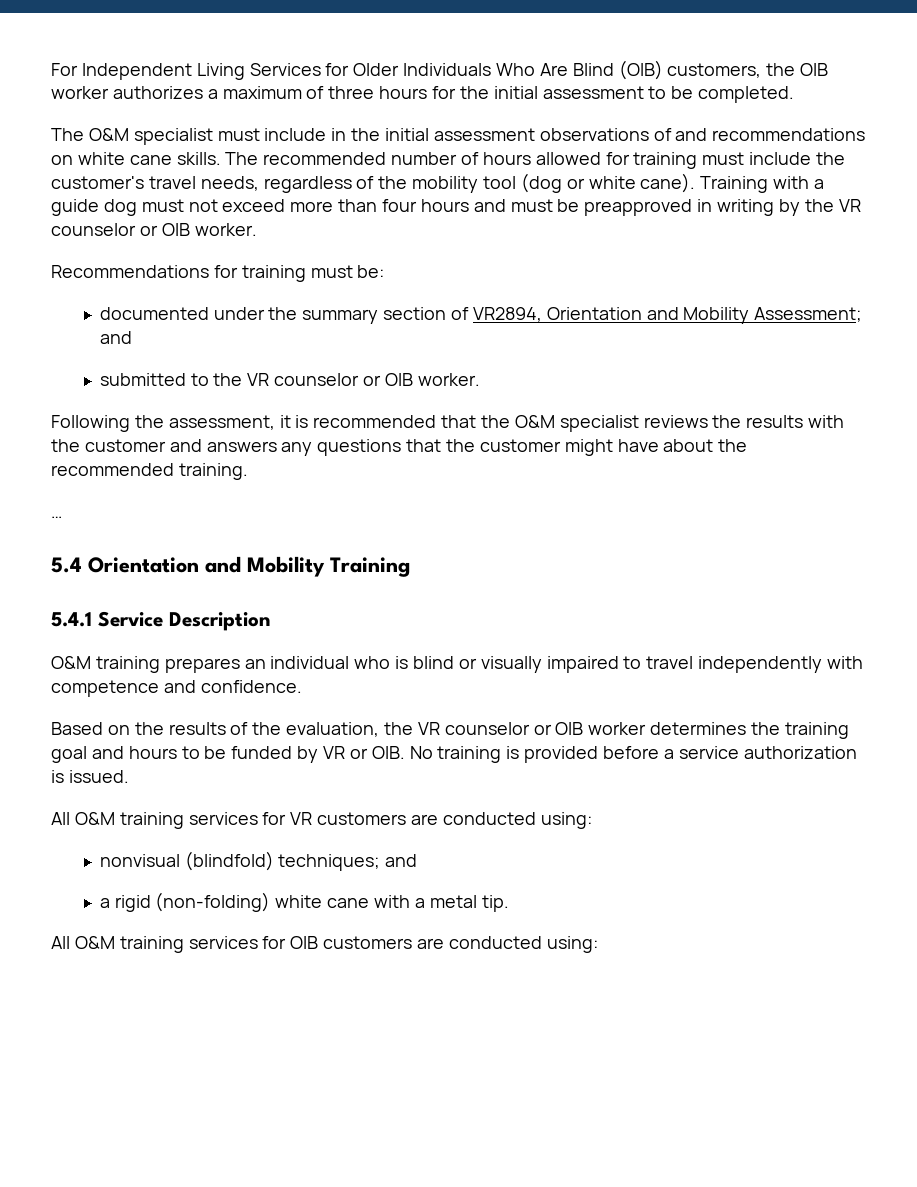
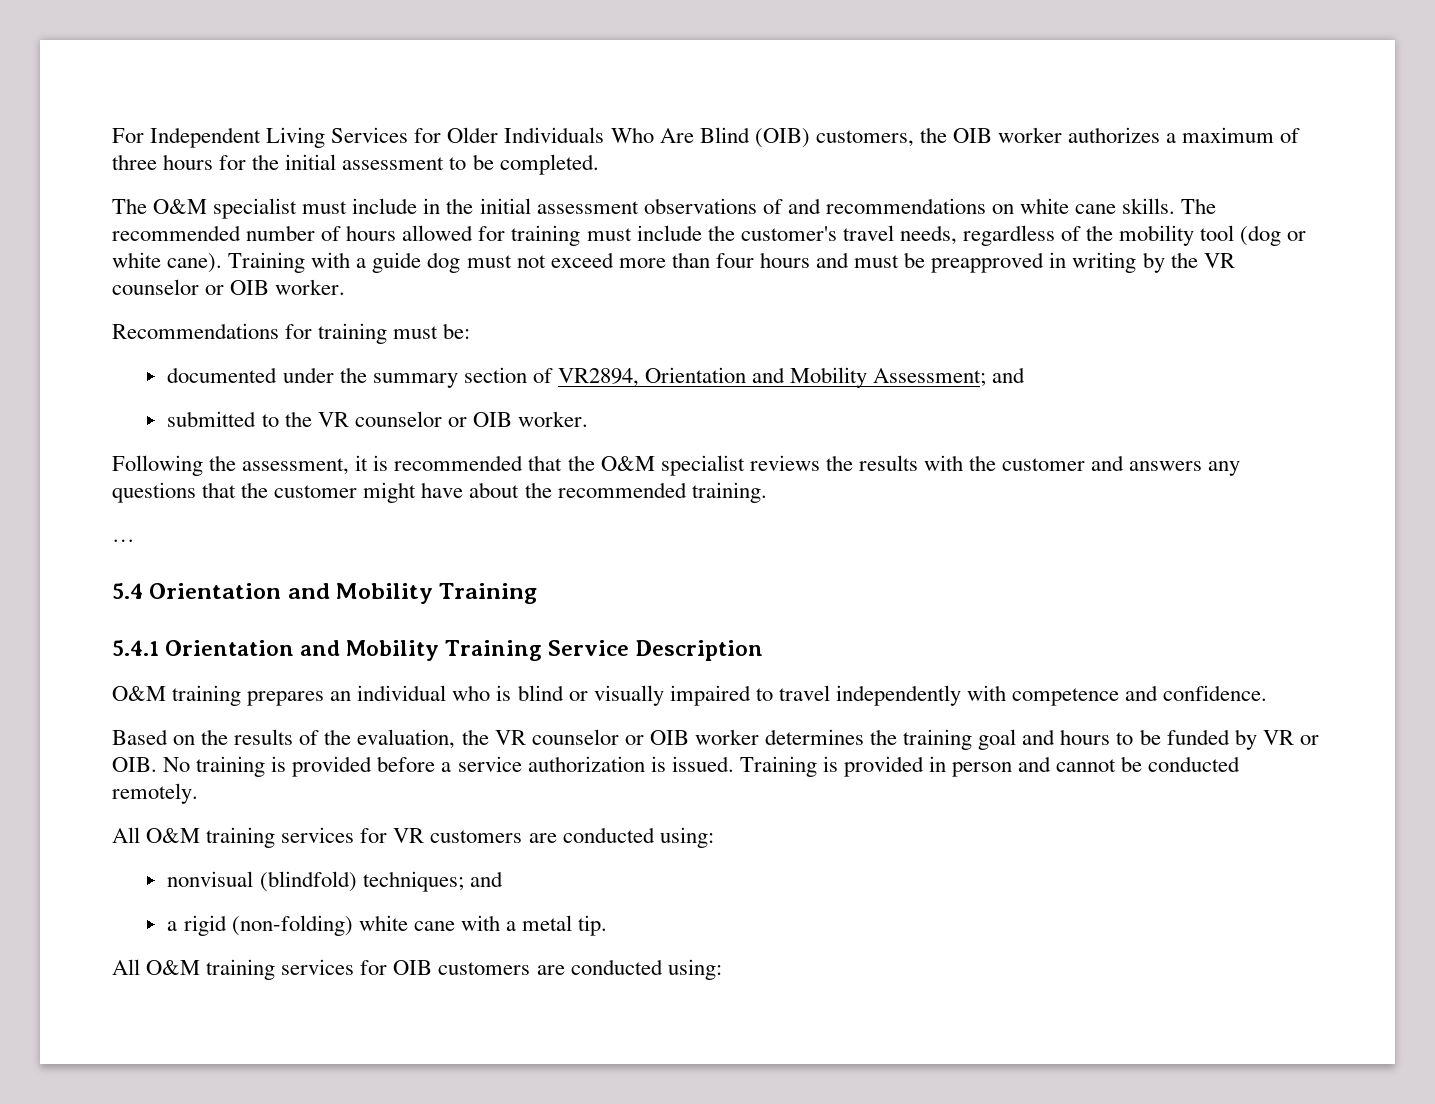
(92, 619) none -> [165,640,543,661] Orientation and Mobility Training
(129, 776) none -> [739,756,1241,777] [112,783,198,804] Training is provided in person and cannot be conducted remotely.

